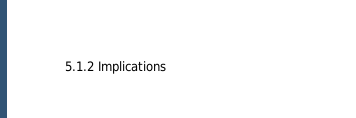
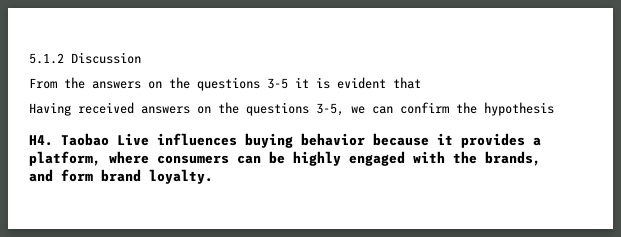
[98,61,166,74] Implications -> [71,52,141,64] [29,77,421,91] [29,102,554,116] [29,133,541,148] [29,151,541,166] [29,169,213,184] Discussion // From the answers on the questions 3-5 it is evident that // Having received answers on the questions 3-5, we can confirm the hypothesis // H4. Taobao Live influences buying behavior because it provides a platform, where consumers can be highly engaged with the brands, and form brand loyalty.

